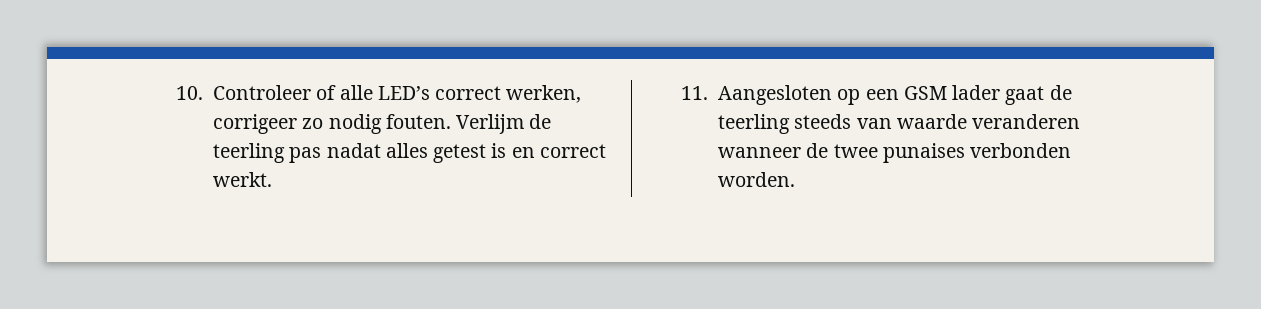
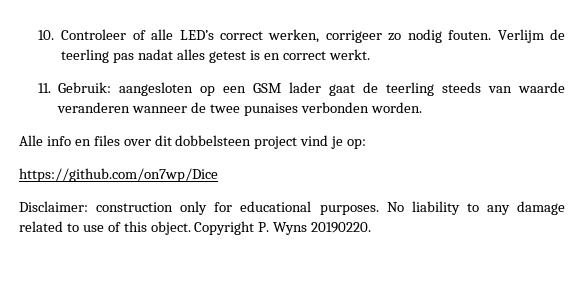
[717,85,832,105] Aangesloten -> [58,82,194,96] Gebruik: aangesloten
(795, 179) none -> [19,135,367,149] [19,168,218,182] [19,201,566,215] [19,221,372,235] // Alle info en files over dit dobbelsteen project vind je op: // https://github.com/on7wp/Dice // Disclaimer: construction only for educational purposes. No liability to any damage related to use of this object. Copyright P. Wyns 20190220.

